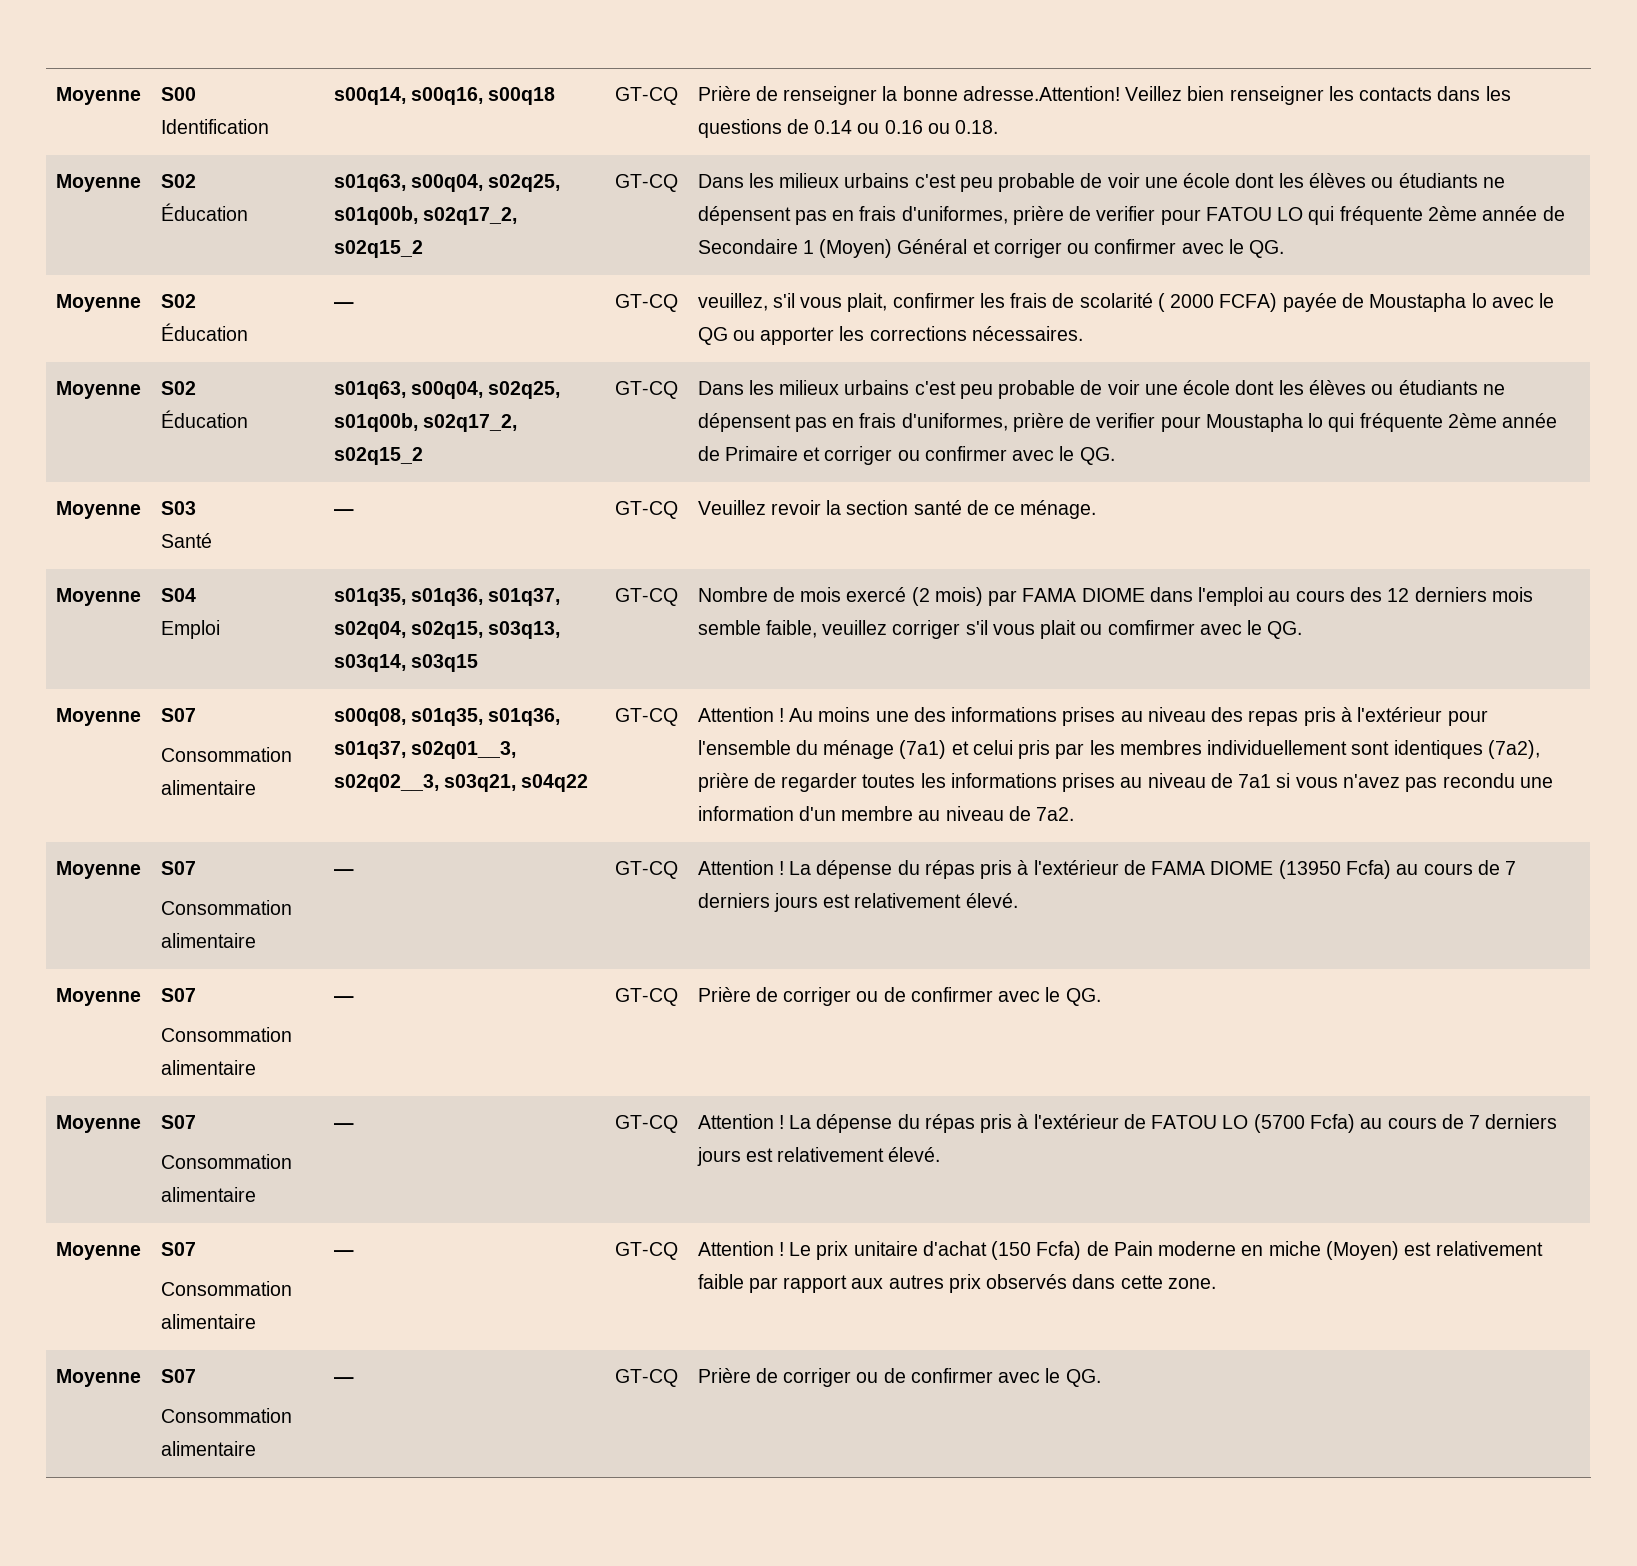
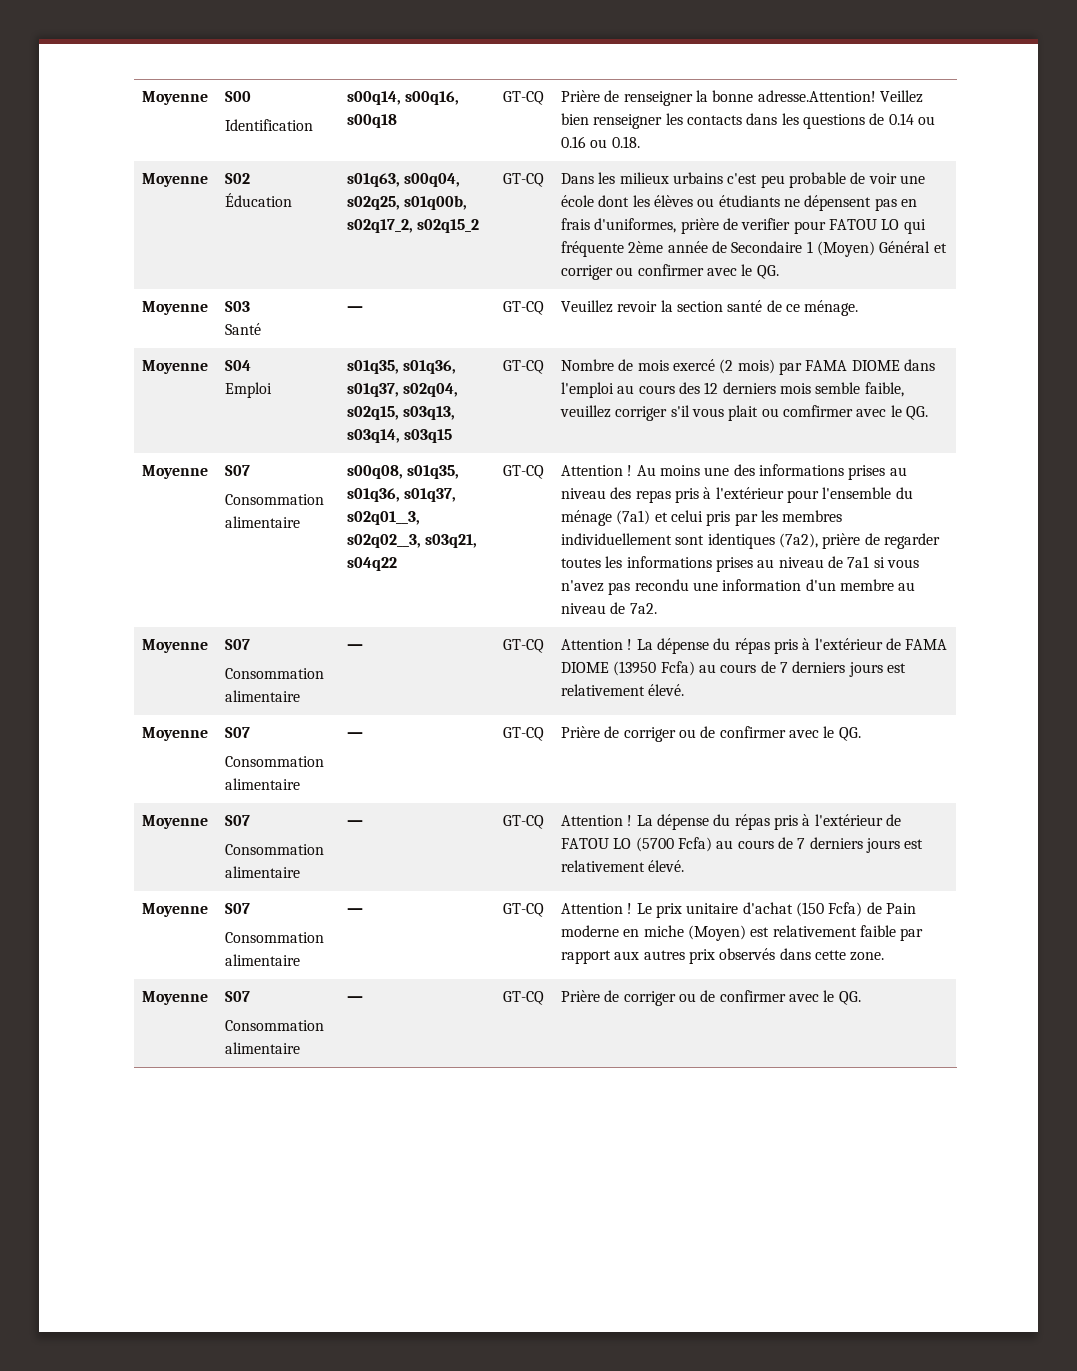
[55,294,141,312] [160,294,196,308] [160,323,248,341] [333,302,354,308] [614,294,678,312] [697,293,1555,312] [697,326,1083,345] [55,381,141,399] [160,381,196,395] [160,410,248,428] [333,381,561,399] [333,413,517,432] [333,447,423,465] [614,381,678,399] [697,380,1505,399] [697,413,1558,432] [697,446,1115,465] // Moyenne | S02 // Éducation | — | GT-CQ | veuillez, s'il vous plait, confirmer les frais de scolarité ( 2000 FCFA) payée de Moustapha lo avec le QG ou apporter les corrections nécessaires. // Moyenne | S02 // Éducation | s01q63, s00q04, s02q25, s01q00b, s02q17_2, s02q15_2 | GT-CQ | Dans les milieux urbains c'est peu probable de voir une école dont les élèves ou étudiants ne dépensent pas en frais d'uniformes, prière de verifier pour Moustapha lo qui fréquente 2ème année de Primaire et corriger ou confirmer avec le QG. -> (779, 272) none

